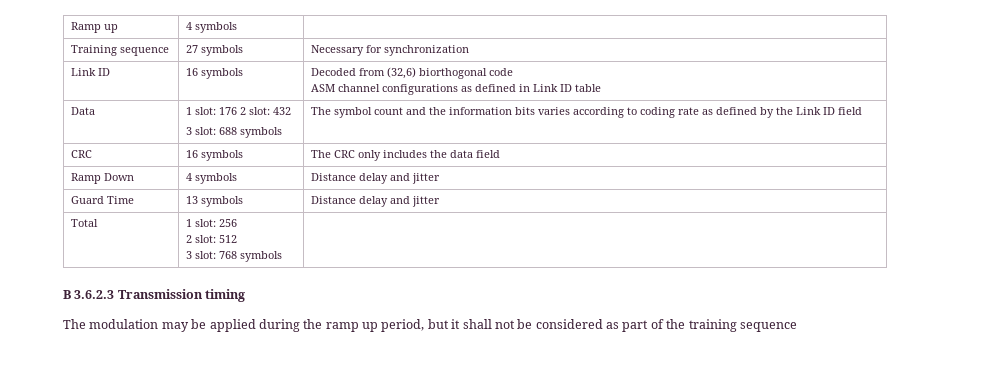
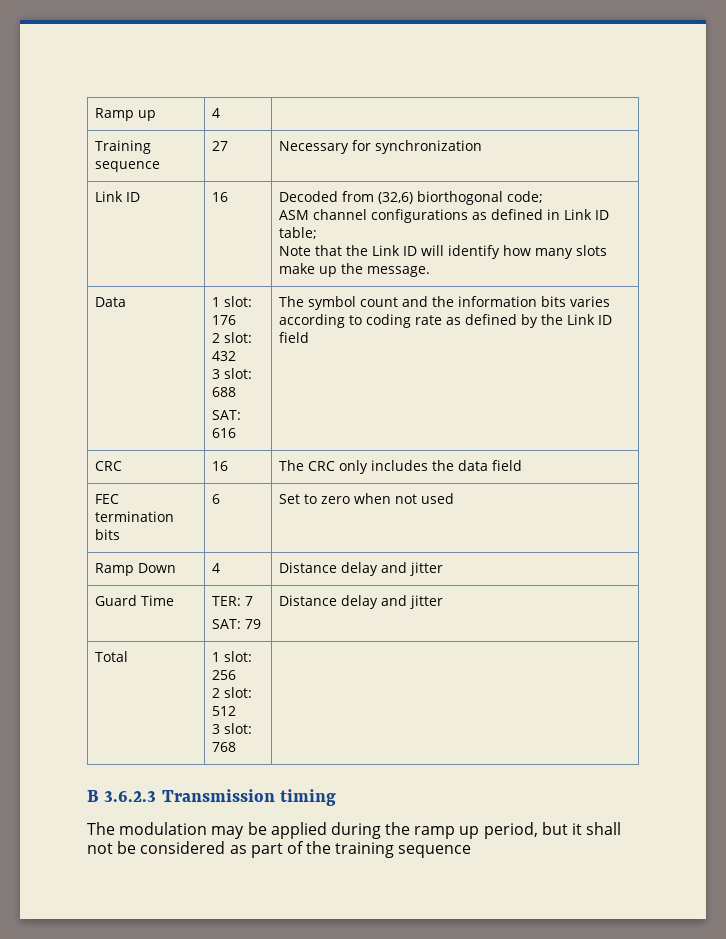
[194,22,237,33] symbols -> (220, 113) none
[200,45,243,56] symbols -> (228, 146) none
[200,68,243,79] symbols -> (228, 197) none
[488,68,513,76] code -> [506,191,543,203] code;
[574,84,601,92] table -> [278,227,317,239] [278,245,607,259] [278,263,430,277] table; // Note that the Link ID will identify how many slots make up the message.
(237, 111) none -> (236, 320) //
[239,127,282,138] symbols -> [211,410,241,420] [211,428,236,438] // SAT: 616
[200,150,243,161] symbols -> (228, 466) none
(500, 154) none -> [94,494,119,504] [94,511,174,522] [94,529,120,540] [211,494,220,504] [278,493,454,504] // FEC termination bits | 6 | Set to zero when not used
[194,173,237,184] symbols -> (220, 568) none
[185,196,243,207] 13 symbols -> [211,596,253,606] [211,619,261,629] TER: 7 // SAT: 79
[239,251,282,262] symbols -> (236, 747) none

